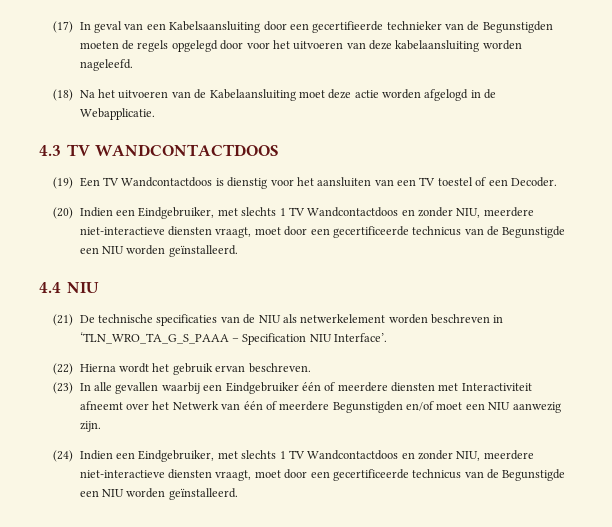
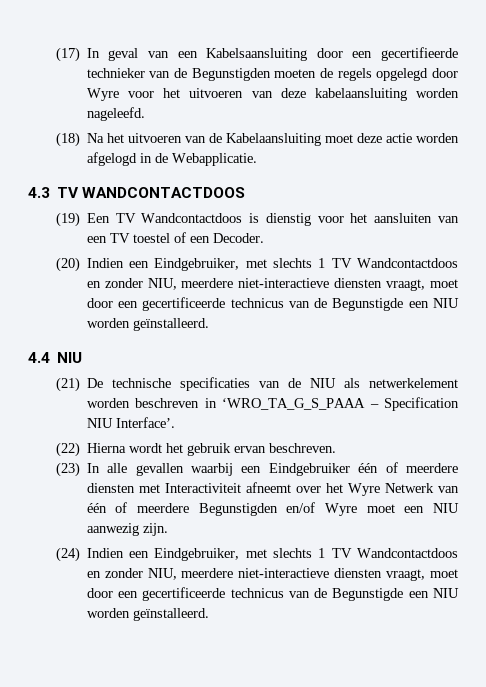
(244, 45) none -> [86,88,119,101] Wyre
[79,332,229,344] ‘TLN_WRO_TA_G_S_PAAA -> [222,398,366,410] ‘WRO_TA_G_S_PAAA
(170, 405) none -> [347,483,380,496] Wyre
(435, 406) none -> [325,503,358,516] Wyre

